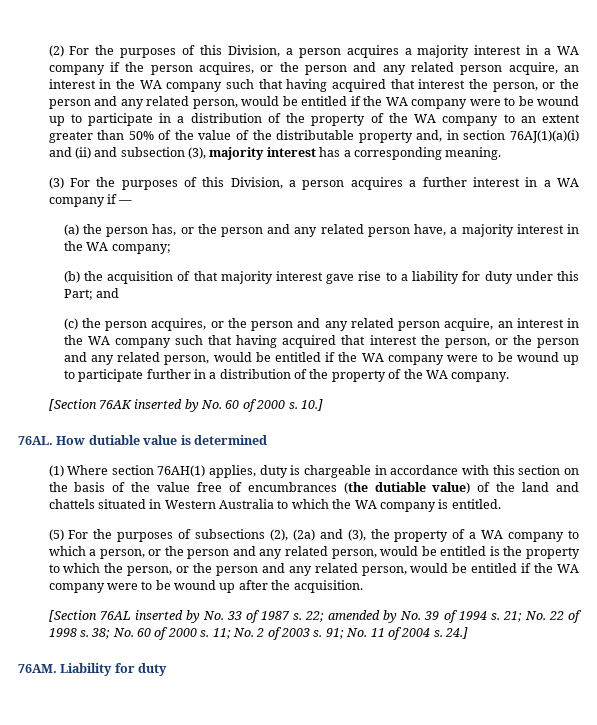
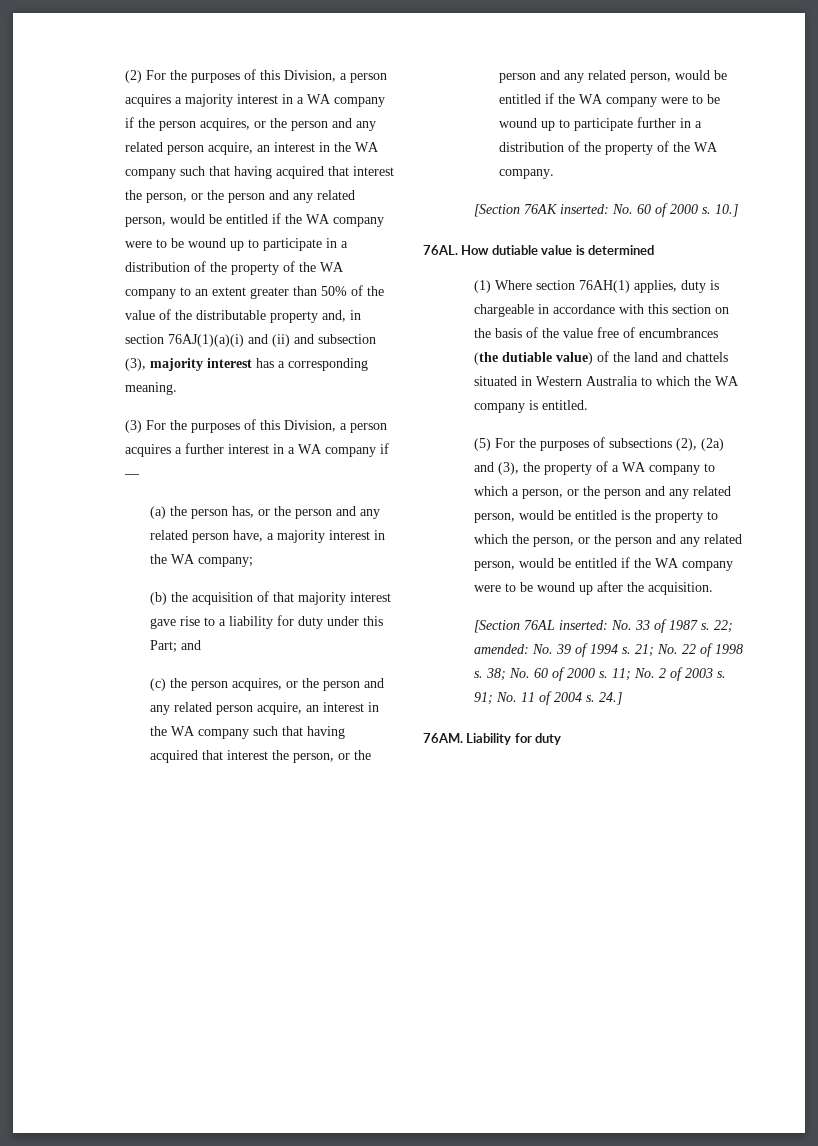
[134,399,199,412] inserted by -> [559,204,609,214] inserted:
[134,610,200,623] inserted by -> [558,620,608,630] inserted:
[328,610,398,623] amended by -> [473,644,529,654] amended:

